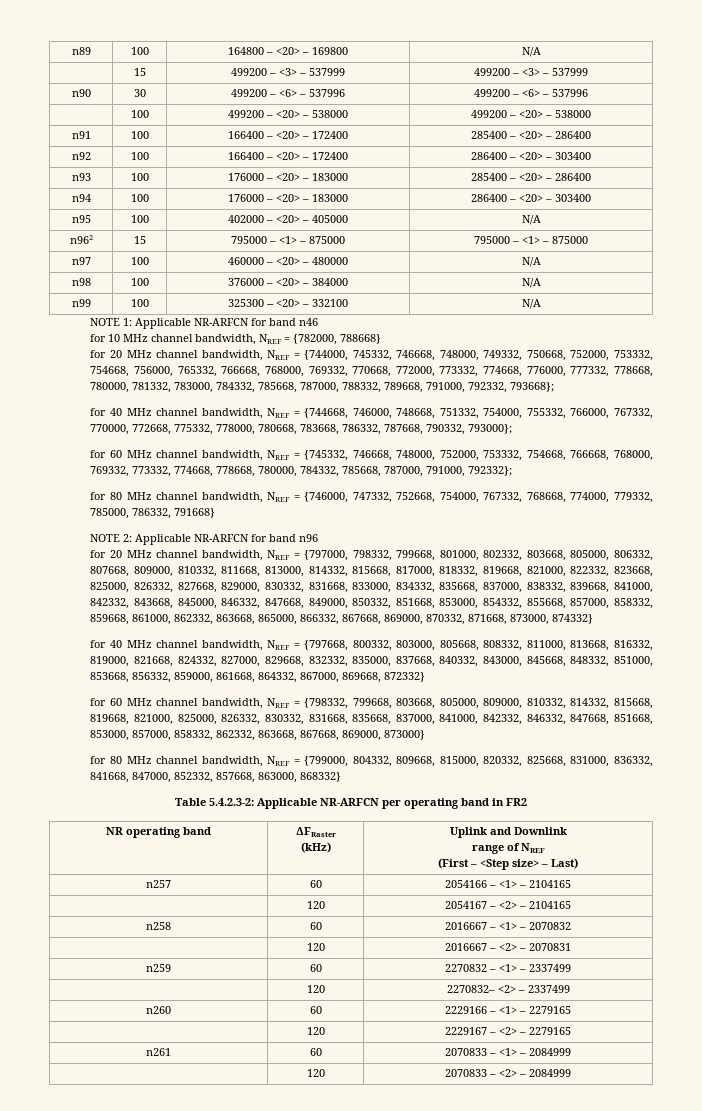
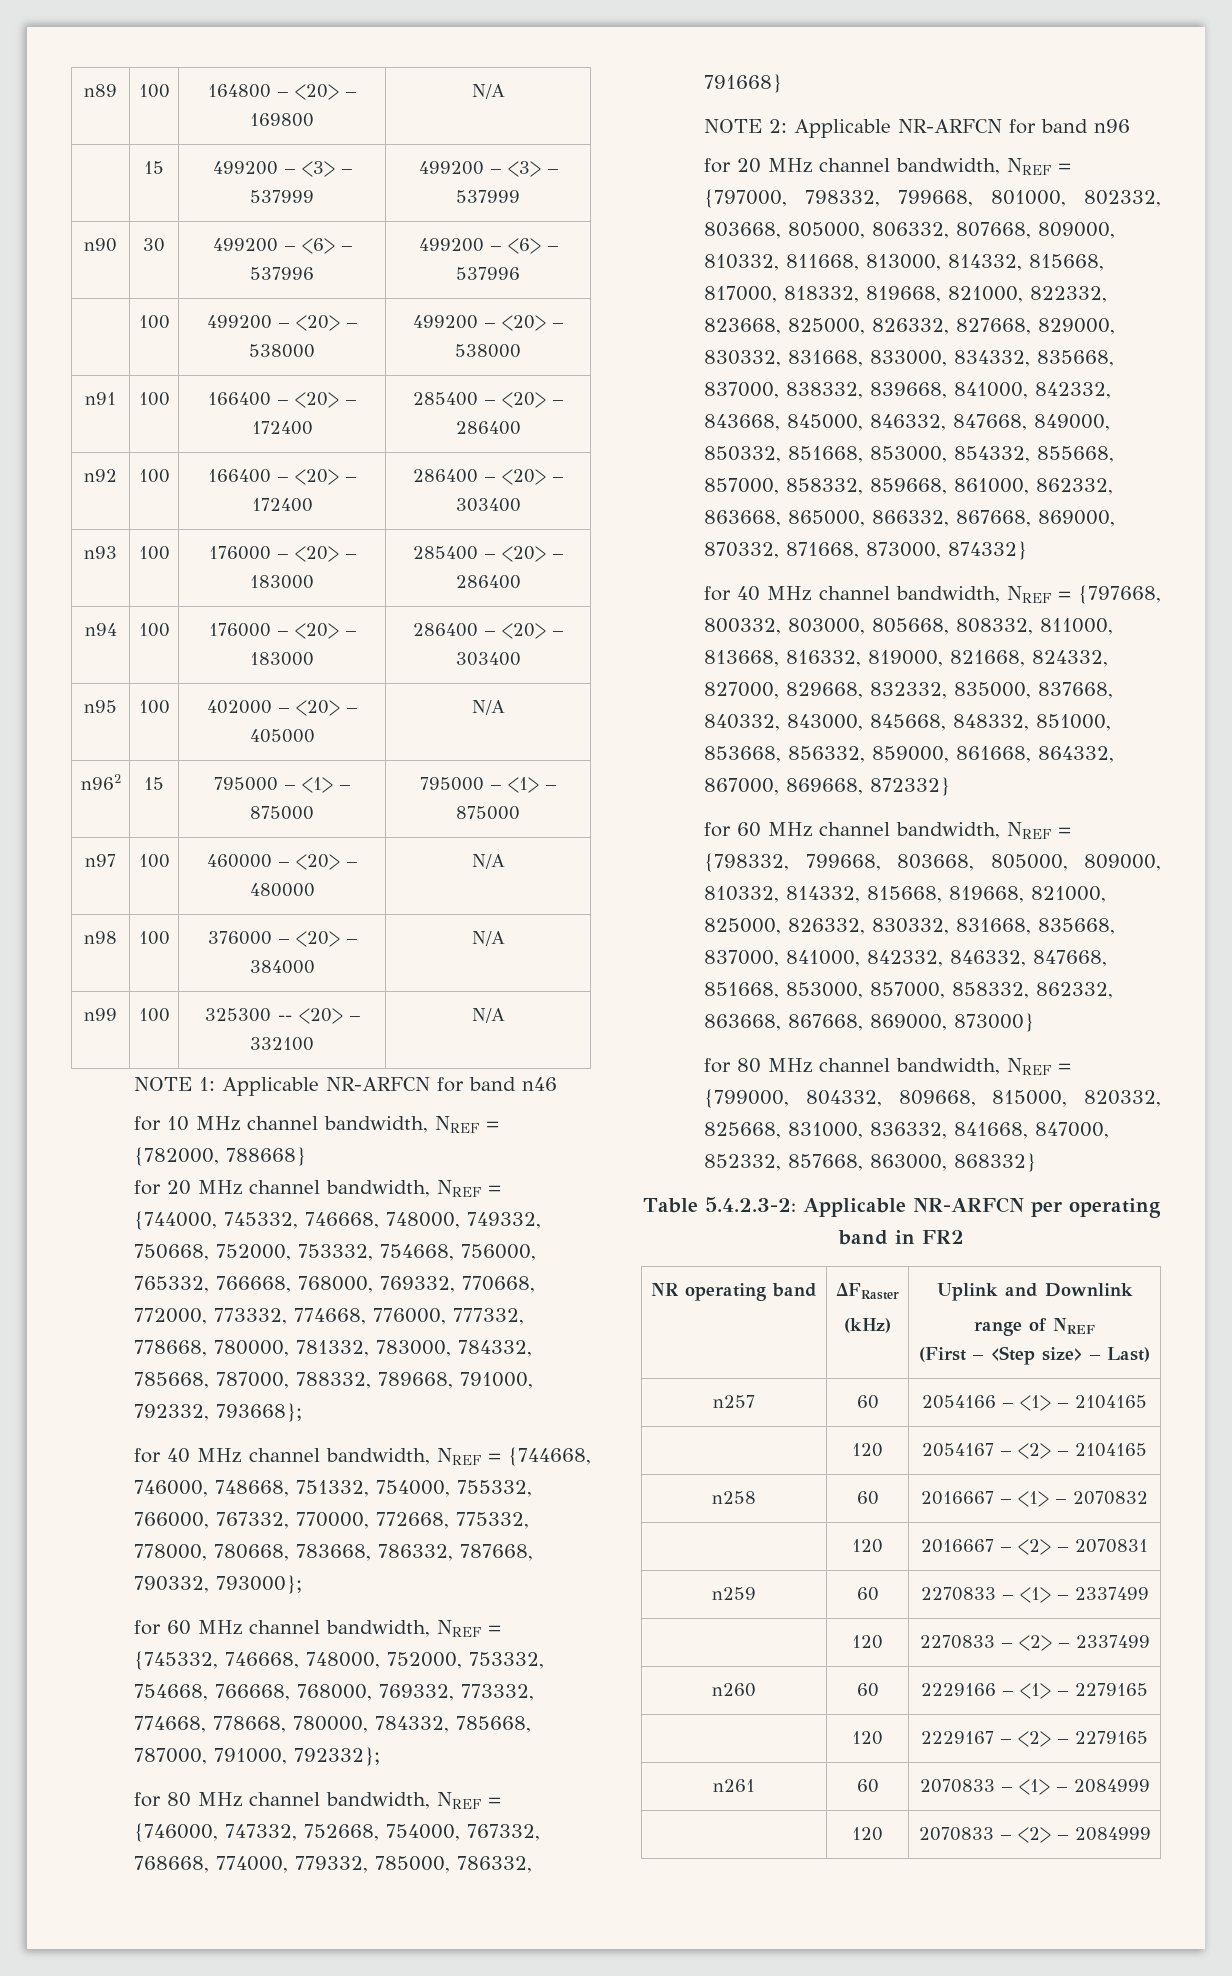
[444,964,487,972] 2270832 -> [920,1587,996,1601] 2270833
[446,985,495,993] 2270832– -> [919,1635,1012,1649] 2270833 –

